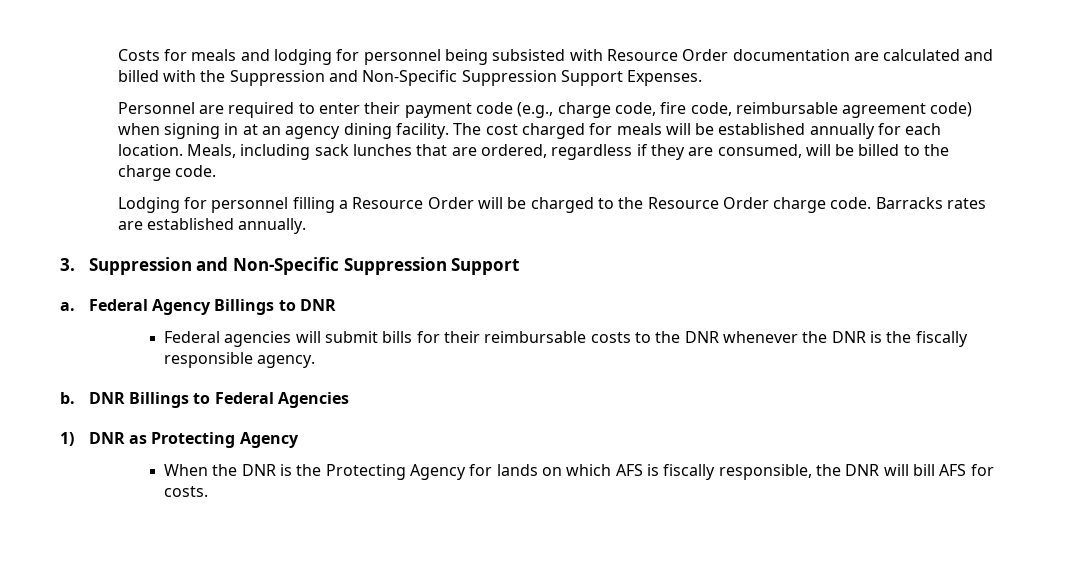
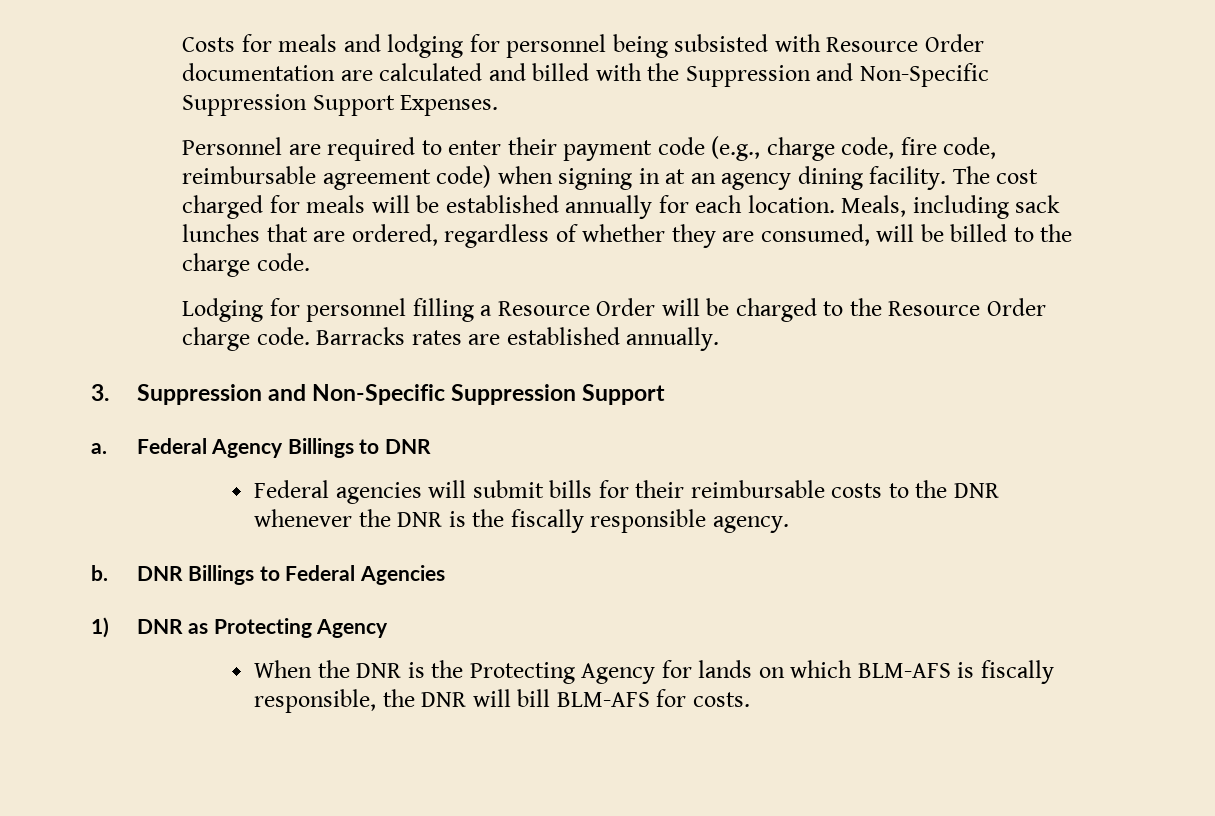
[636,144,648,156] if -> [555,224,666,242] of whether
[615,464,643,476] AFS -> [857,663,951,678] BLM-AFS
[939,464,967,476] AFS -> [556,692,650,707] BLM-AFS

